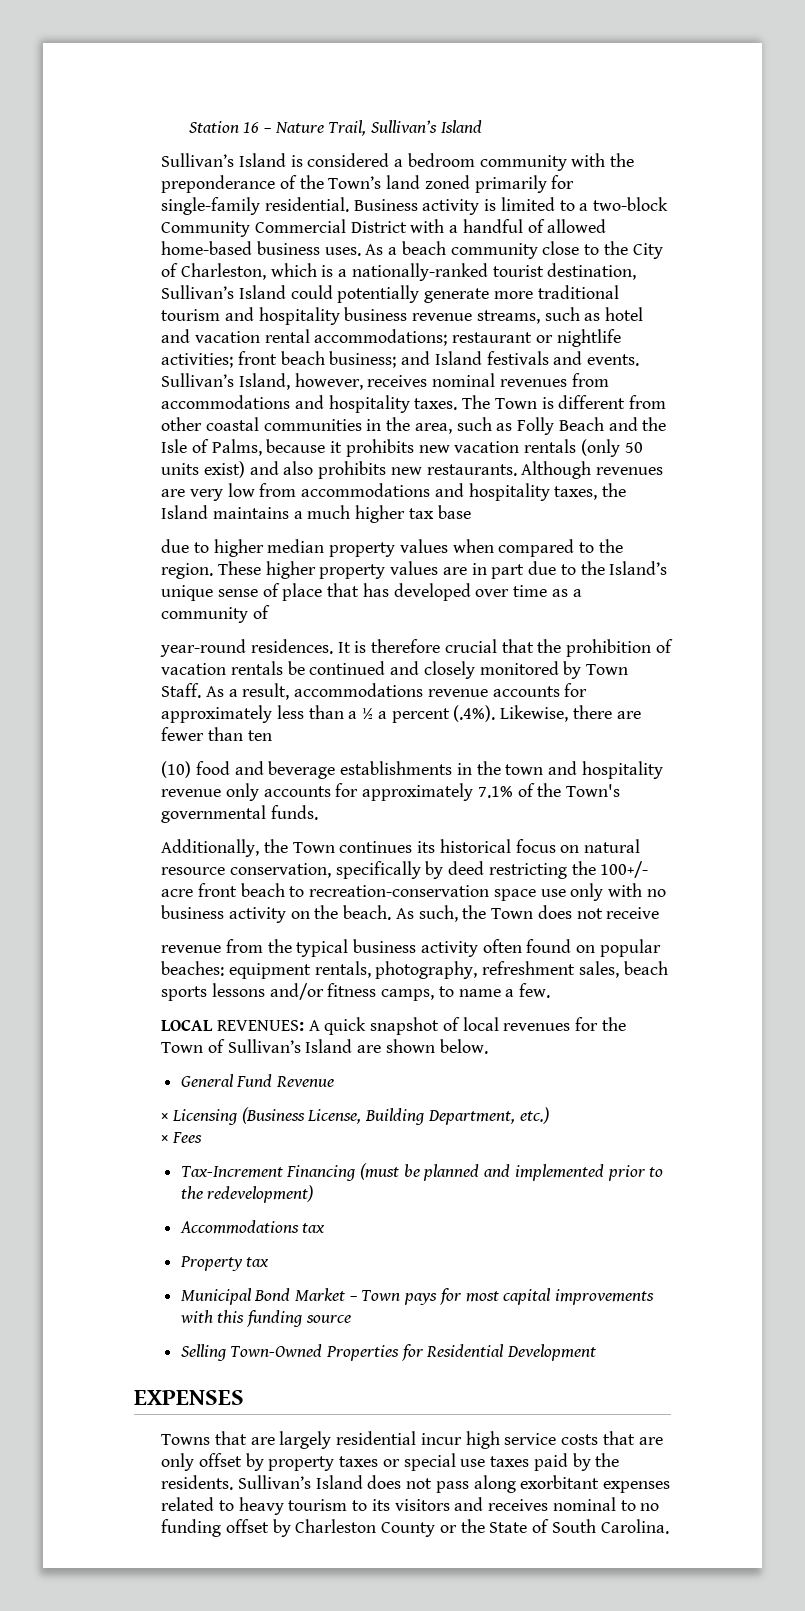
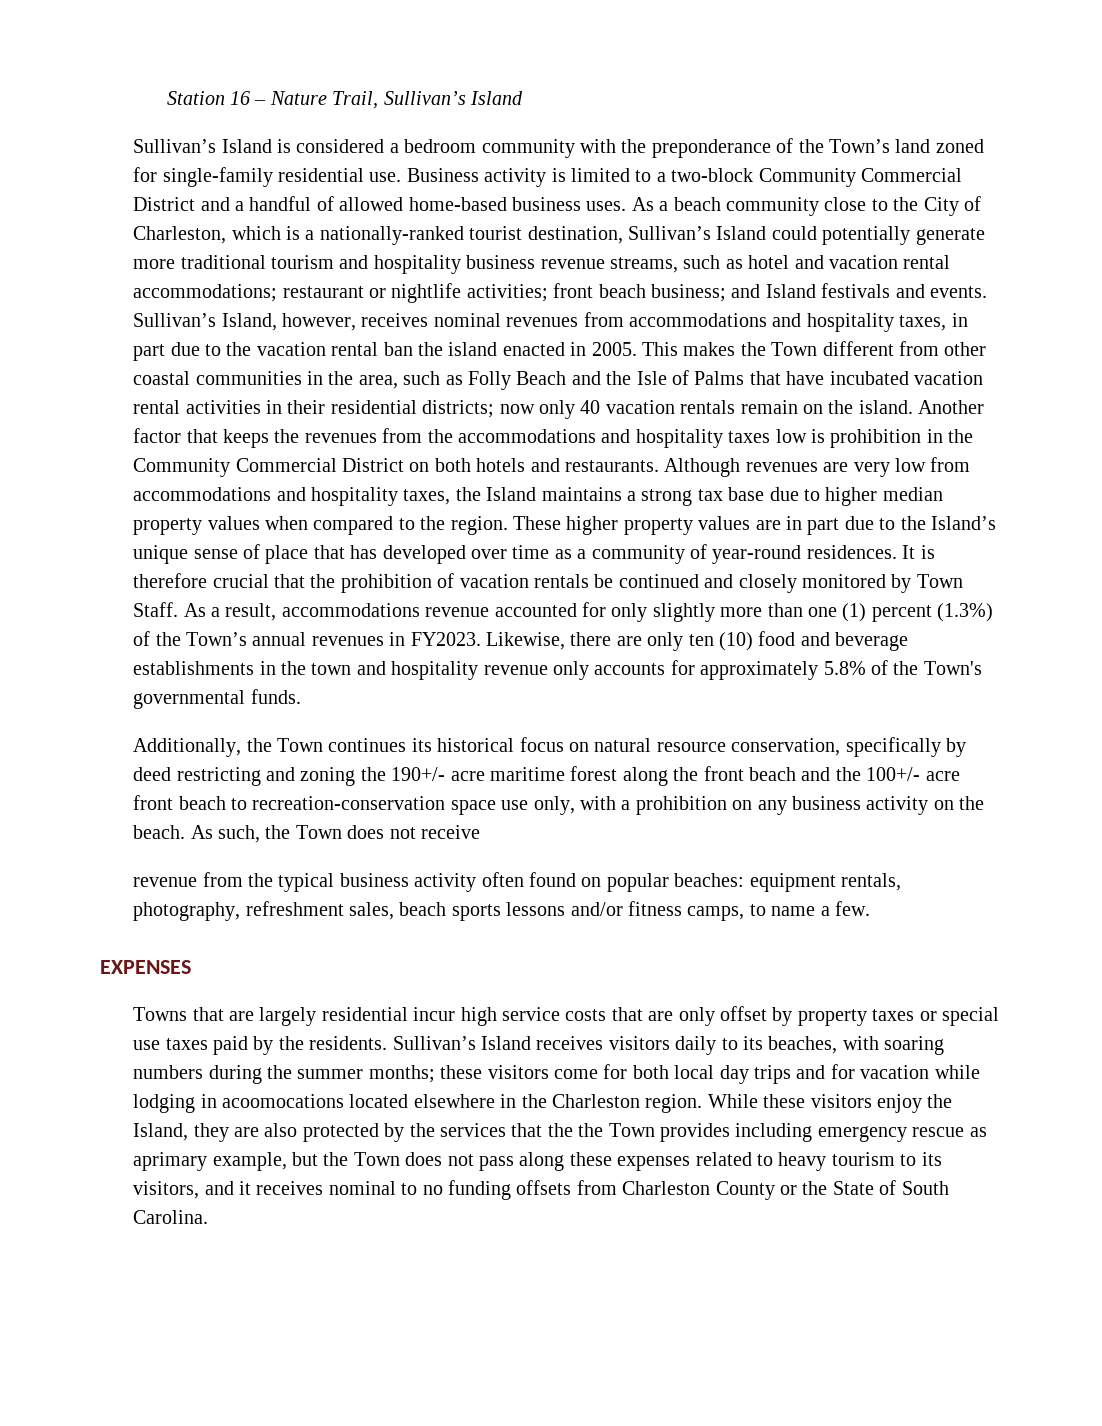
[474,175,547,193] primarily -> (984, 146) none
[264,197,349,212] residential. -> [278,168,402,182] residential use.
[410,219,445,233] with -> [200,197,230,211] and
[414,395,554,410] taxes. The Town is -> [899,313,968,331] [133,342,818,361] taxes, in part due to the vacation rental ban the island enacted in 2005. This makes the Town
[211,439,643,457] [161,461,422,479] Palms, because it prohibits new vacation rentals (only 50 units exist) and also prohibits new -> [694,371,984,385] [133,400,985,419] [133,428,974,448] [133,458,560,477] Palms that have incubated vacation rental activities in their residential districts; now only 40 vacation rentals remain on the island. Another factor that keeps the revenues from the accommodations and hospitality taxes low is prohibition in the Community Commercial District on both hotels and
[307,505,406,523] much higher -> [641,489,693,506] strong
(471, 512) // -> (765, 494) none
(270, 612) // -> (708, 551) none
[492,683,588,697] [161,705,496,723] accounts for approximately less than a ½ a percent (.4%). -> [494,602,994,622] [133,631,481,646] accounted for only slightly more than one (1) percent (1.3%) of the Town’s annual revenues in FY2023.
[161,727,243,741] fewer than -> [647,632,684,651] only
(272, 735) // -> (714, 640) none
[477,786,513,798] 7.1% -> [823,661,866,675] 5.8%
(567, 871) none -> [266,766,831,786] and zoning the 190+/- acre maritime forest along the front beach and
[570,883,666,901] only with no -> [533,796,787,815] only, with a prohibition on any
[161,1017,626,1035] [161,1039,488,1054] [180,1074,334,1087] [161,1107,549,1125] [161,1132,202,1143] [180,1163,664,1181] [180,1185,314,1203] [179,1220,326,1234] [179,1256,270,1271] [180,1288,655,1305] [179,1310,351,1327] [180,1344,597,1361] // LOCAL REVENUES: A quick snapshot of local revenues for the Town of Sullivan’s Island are shown below. // General Fund Revenue // × Licensing (Business License, Building Department, etc.) // × Fees // Tax-Increment Financing (must be planned and implemented prior to the redevelopment) // Accommodations tax // Property tax // Municipal Bond Market – Town pays for most capital improvements with this funding source // Selling Town-Owned Properties for Residential Development -> (871, 908) none
(363, 1482) none -> [536,1036,945,1055] [133,1064,980,1084] [133,1094,953,1113] [133,1123,987,1142] [133,1152,400,1171] receives visitors daily to its beaches, with soaring numbers during the summer months; these visitors come for both local day trips and for vacation while lodging in acoomocations located elsewhere in the Charleston region. While these visitors enjoy the Island, they are also protected by the services that the the Town provides including emergency rescue as aprimary example, but the Town
[520,1475,600,1489] exorbitant -> [569,1152,612,1166] these
[394,1497,484,1511] visitors and -> [133,1181,252,1199] visitors, and it
[225,1519,291,1537] offset by -> [516,1180,617,1195] offsets from

